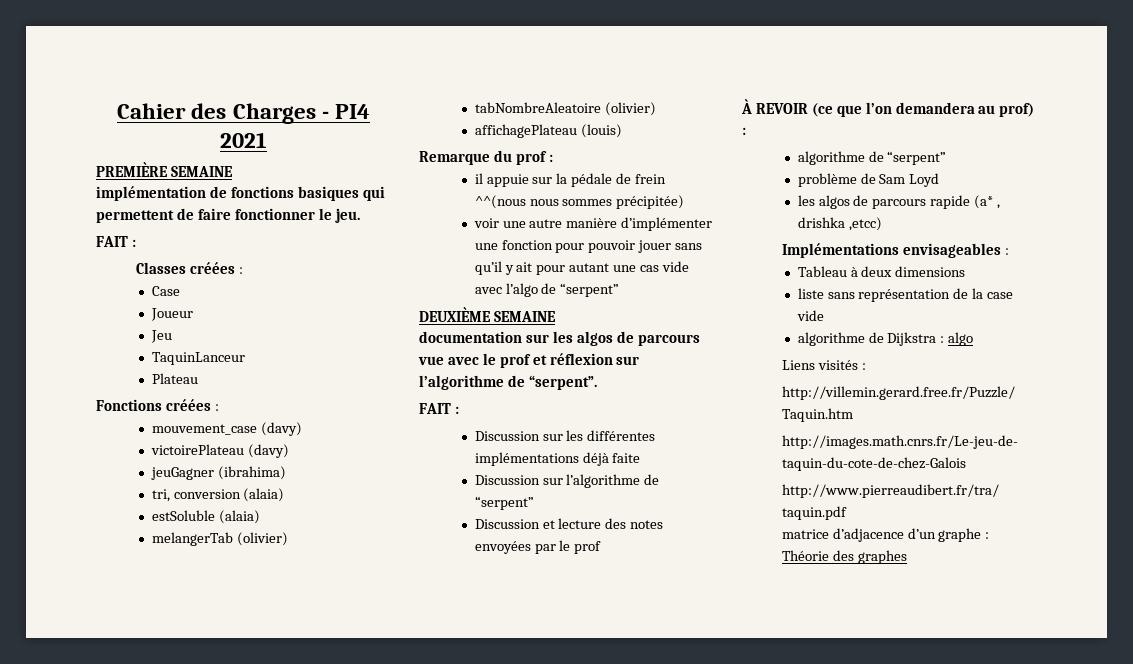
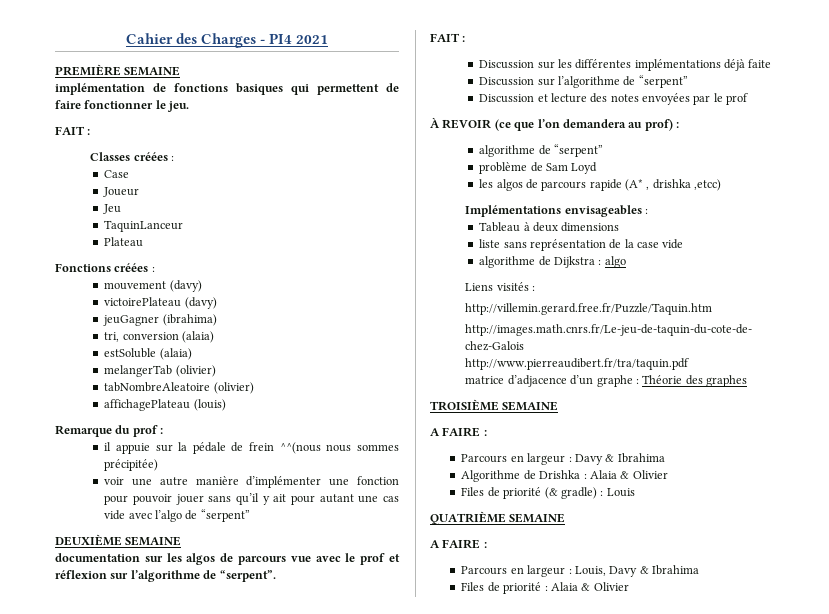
[151,424,257,435] mouvement_case -> [104,281,167,290] mouvement
[974,195,994,209] (a* -> [625,179,644,191] (A*
(907, 557) none -> [430,399,559,411] [430,427,487,437] [461,453,665,465] [461,470,668,482] [461,487,635,499] [430,511,566,525] [430,539,487,549] [461,565,700,577] [461,582,629,594] // TROISIÈME SEMAINE // A FAIRE : // Parcours en largeur : Davy & Ibrahima // Algorithme de Drishka : Alaia & Olivier // Files de priorité (& gradle) : Louis // QUATRIÈME SEMAINE // A FAIRE : // Parcours en largeur : Louis, Davy & Ibrahima // Files de priorité : Alaia & Olivier

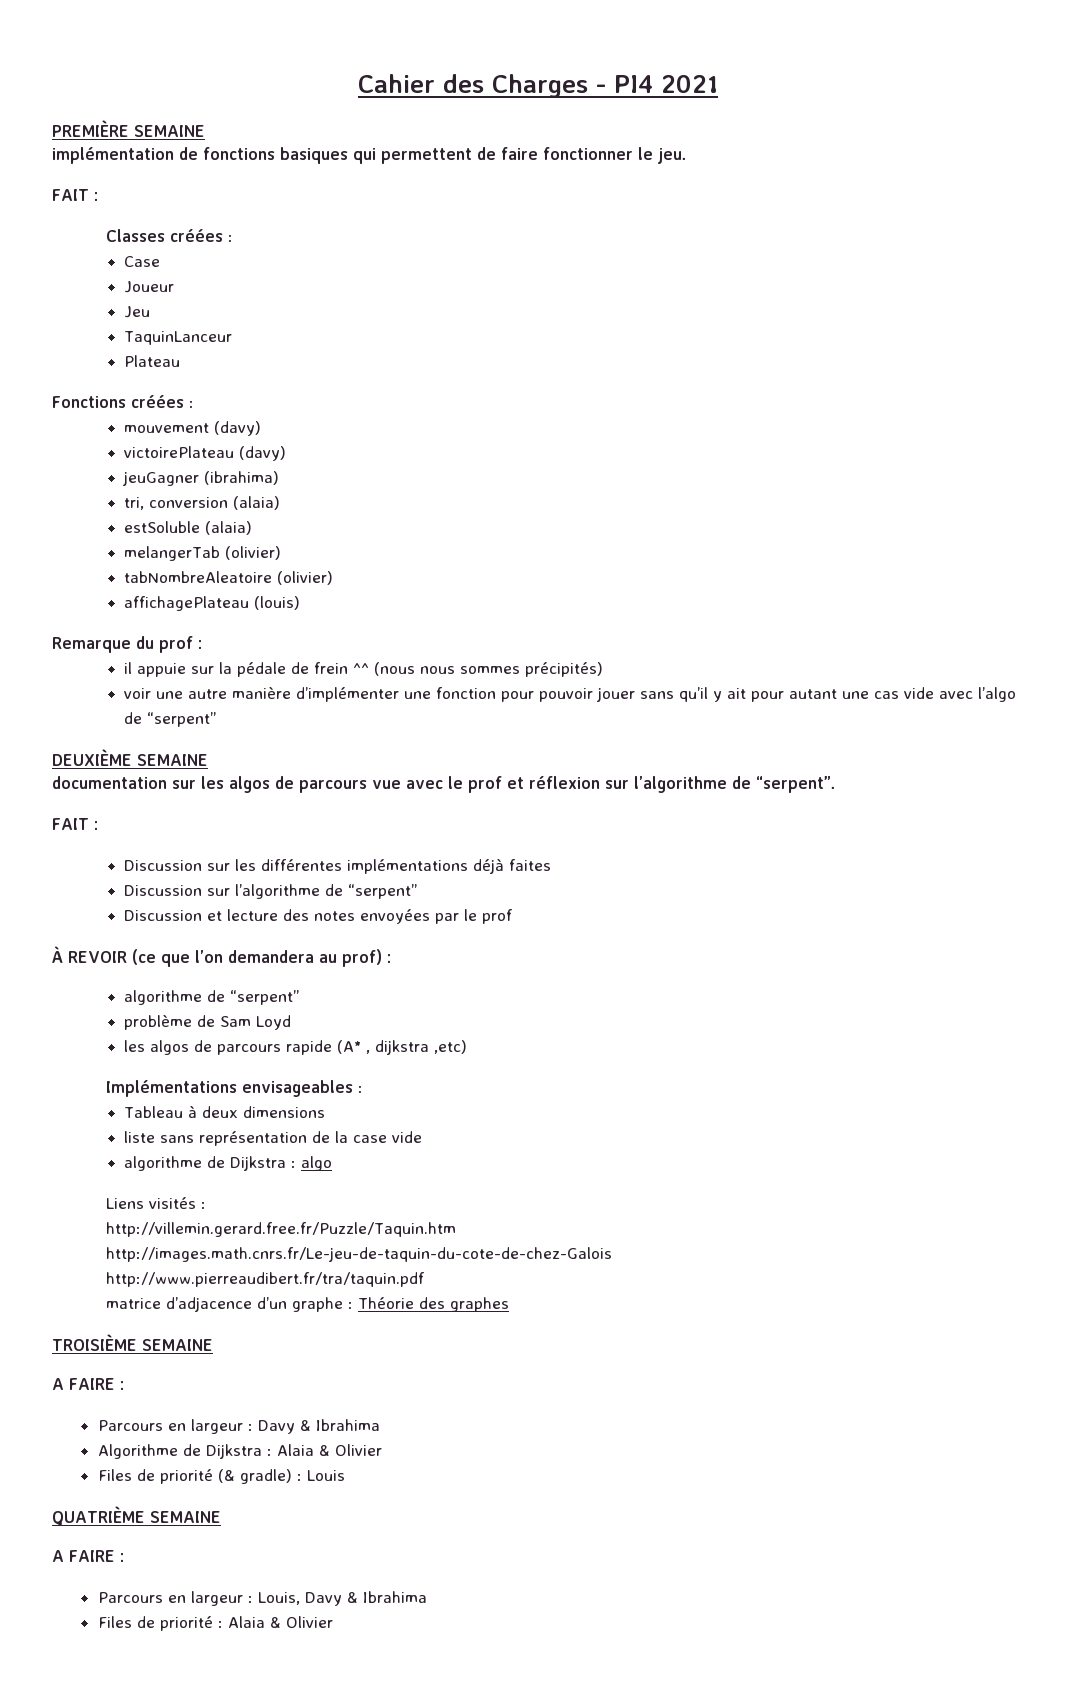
[279,442,321,454] ^^(nous -> [353,662,416,676] ^^ (nous
[104,459,159,471] précipitée) -> [525,662,604,677] précipités)
[748,59,772,68] faite -> [509,859,552,871] faites
[652,179,722,191] drishka ,etcc) -> [375,1040,468,1055] dijkstra ,etc)
[539,470,581,479] Drishka -> [205,1444,262,1459] Dijkstra

